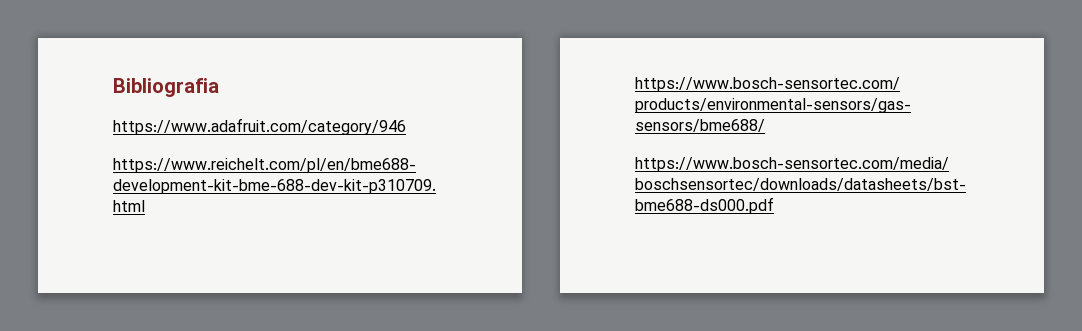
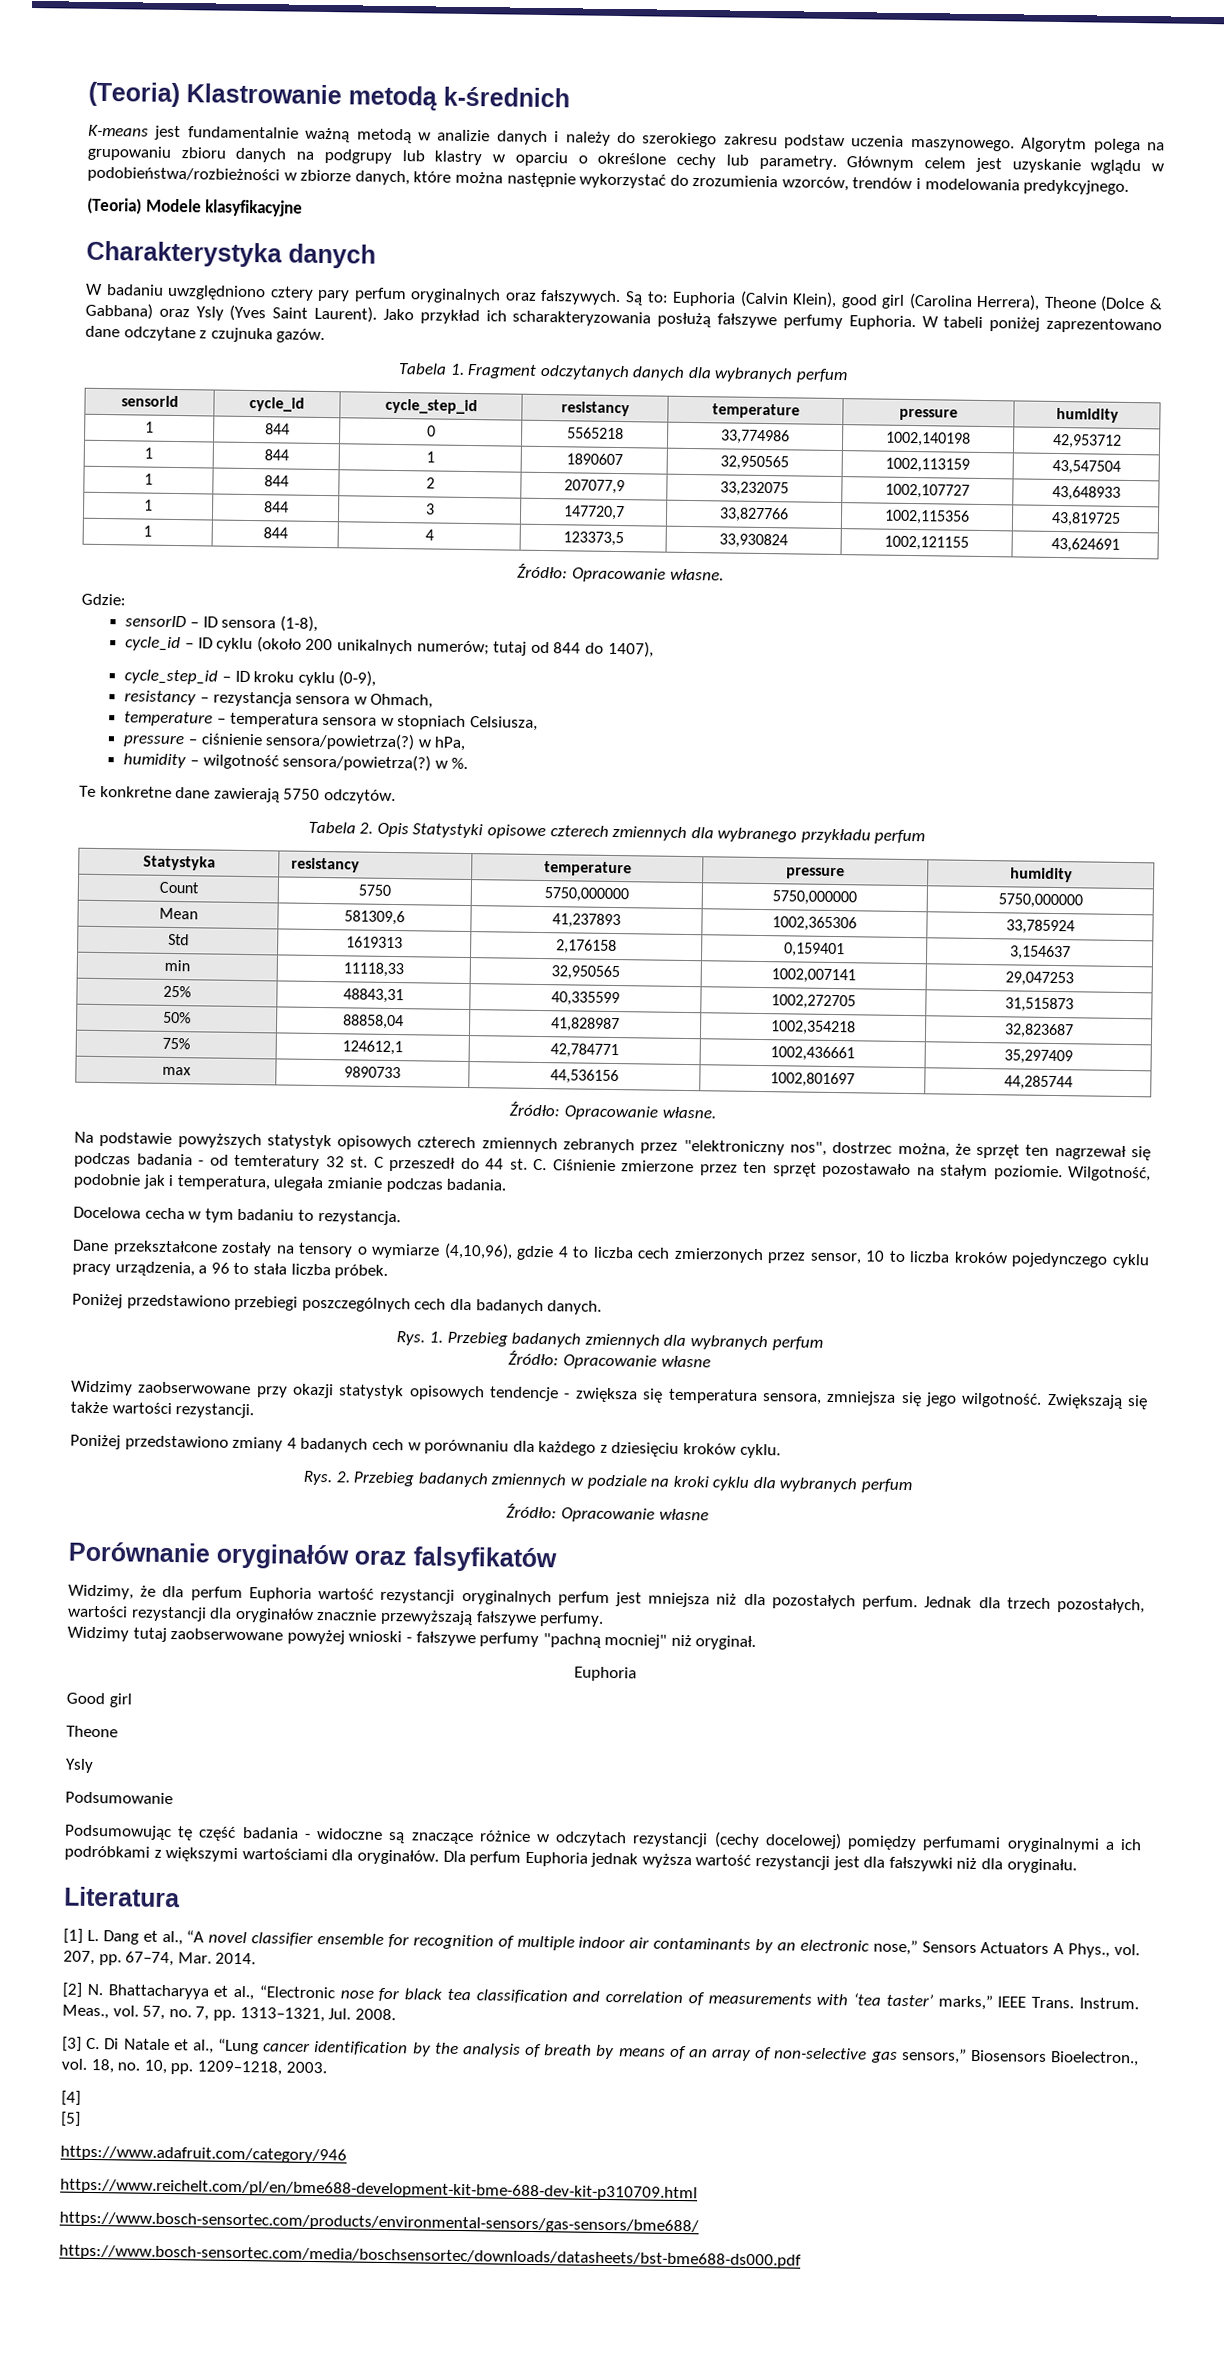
[113,78,219,97] Bibliografia -> [88,81,570,111] [88,124,1165,154] [87,145,1164,175] [87,166,1130,195] [87,197,304,217] [86,240,376,269] [85,283,1163,313] [85,302,1163,334] [85,325,326,344] [397,363,849,384] [120,395,179,408] [249,396,305,412] [384,398,478,415] [560,401,630,417] [711,403,800,419] [899,408,958,421] [1055,407,1119,423] [145,421,154,433] [264,423,290,435] [426,425,436,437] [566,427,624,440] [721,429,790,445] [885,431,971,447] [1051,433,1122,449] [144,447,153,459] [263,449,289,461] [425,451,435,463] [565,453,623,466] [720,455,789,471] [885,457,970,473] [1051,459,1121,475] [144,473,153,485] [263,475,289,487] [425,477,435,489] [563,479,625,495] [720,481,789,497] [885,483,970,499] [1051,485,1121,501] [144,499,153,511] [263,501,289,513] [425,503,435,515] [562,505,625,521] [719,507,789,523] [884,509,970,525] [1050,511,1121,527] [143,525,152,537] [262,527,288,539] [424,529,434,541] [562,531,624,547] [719,533,788,549] [884,535,969,551] [1050,537,1120,553] [517,563,724,583] [81,593,126,606] [125,615,318,632] [125,636,654,658] [124,669,377,687] [124,690,434,709] [124,711,538,731] [123,732,466,751] [123,753,469,772] [79,785,396,805] [307,821,926,845] [142,855,216,871] [291,857,361,873] [543,861,632,877] [786,867,845,880] [1009,867,1073,883] [158,881,199,894] [358,884,391,896] [544,887,629,903] [772,890,857,906] [997,893,1083,909] [158,907,198,920] [344,910,405,926] [552,913,621,929] [772,916,857,932] [1005,919,1075,935] [167,933,189,946] [346,936,403,949] [556,939,617,955] [784,942,845,958] [1009,945,1071,961] [164,959,190,972] [343,962,404,978] [551,965,620,981] [771,968,856,984] [1004,971,1074,987] [163,985,191,998] [343,988,404,1004] [551,991,620,1007] [771,994,856,1010] [1004,997,1074,1013] [163,1011,191,1024] [343,1014,404,1030] [550,1017,620,1033] [770,1020,856,1036] [1003,1023,1074,1039] [162,1037,190,1050] [342,1040,403,1056] [550,1043,619,1059] [770,1046,855,1062] [1003,1049,1073,1065] [161,1066,191,1076] [344,1066,401,1079] [550,1069,619,1085] [770,1072,855,1088] [1003,1075,1073,1091] [509,1101,716,1121] [74,1131,1151,1161] [74,1152,1151,1182] [73,1173,507,1193] [73,1206,401,1226] [72,1239,1150,1269] [72,1261,389,1279] [72,1293,603,1315] [396,1331,823,1351] [508,1350,711,1370] [71,1380,1149,1410] [70,1401,255,1419] [70,1434,781,1459] [302,1470,913,1494] [506,1503,709,1523] [68,1541,557,1573] [68,1584,1145,1614] [67,1605,605,1627] [67,1626,757,1651] [574,1666,637,1682] [66,1692,132,1708] [66,1725,118,1738] [65,1758,94,1773] [65,1791,173,1805] [64,1824,1142,1853] [64,1845,1077,1874] [64,1886,181,1908] [63,1928,1140,1958] [63,1950,257,1967] [62,1982,1139,2011] [62,2004,396,2023] [62,2036,1139,2067] [61,2058,327,2076] [61,2090,81,2106] [61,2111,81,2127] (Teoria) Klastrowanie metodą k-średnich // K-means jest fundamentalnie ważną metodą w analizie danych i należy do szerokiego zakresu podstaw uczenia maszynowego. Algorytm polega na grupowaniu zbioru danych na podgrupy lub klastry w oparciu o określone cechy lub parametry. Głównym celem jest uzyskanie wglądu w podobieństwa/rozbieżności w zbiorze danych, które można następnie wykorzystać do zrozumienia wzorców, trendów i modelowania predykcyjnego. // (Teoria) Modele klasyfikacyjne // Charakterystyka danych // W badaniu uwzględniono cztery pary perfum oryginalnych oraz fałszywych. Są to: Euphoria (Calvin Klein), good girl (Carolina Herrera), Theone (Dolce & Gabbana) oraz Ysly (Yves Saint Laurent). Jako przykład ich scharakteryzowania posłużą fałszywe perfumy Euphoria. W tabeli poniżej zaprezentowano dane odczytane z czujnuka gazów. // Tabela 1. Fragment odczytanych danych dla wybranych perfum // sensorId | cycle_id | cycle_step_id | resistancy | temperature | pressure | humidity // 1 | 844 | 0 | 5565218 | 33,774986 | 1002,140198 | 42,953712 // 1 | 844 | 1 | 1890607 | 32,950565 | 1002,113159 | 43,547504 // 1 | 844 | 2 | 207077,9 | 33,232075 | 1002,107727 | 43,648933 // 1 | 844 | 3 | 147720,7 | 33,827766 | 1002,115356 | 43,819725 // 1 | 844 | 4 | 123373,5 | 33,930824 | 1002,121155 | 43,624691 // Źródło: Opracowanie własne. // Gdzie: // sensorID – ID sensora (1-8), // cycle_id – ID cyklu (około 200 unikalnych numerów; tutaj od 844 do 1407), // cycle_step_id – ID kroku cyklu (0-9), // resistancy – rezystancja sensora w Ohmach, // temperature – temperatura sensora w stopniach Celsiusza, // pressure – ciśnienie sensora/powietrza(?) w hPa, // humidity – wilgotność sensora/powietrza(?) w %. // Te konkretne dane zawierają 5750 odczytów. // Tabela 2. Opis Statystyki opisowe czterech zmiennych dla wybranego przykładu perfum // Statystyka | resistancy | temperature | pressure | humidity // Count | 5750 | 5750,000000 | 5750,000000 | 5750,000000 // Mean | 581309,6 | 41,237893 | 1002,365306 | 33,785924 // Std | 1619313 | 2,176158 | 0,159401 | 3,154637 // min | 11118,33 | 32,950565 | 1002,007141 | 29,047253 // 25% | 48843,31 | 40,335599 | 1002,272705 | 31,515873 // 50% | 88858,04 | 41,828987 | 1002,354218 | 32,823687 // 75% | 124612,1 | 42,784771 | 1002,436661 | 35,297409 // max | 9890733 | 44,536156 | 1002,801697 | 44,285744 // Źródło: Opracowanie własne. // Na podstawie powyższych statystyk opisowych czterech zmiennych zebranych przez "elektroniczny nos", dostrzec można, że sprzęt ten nagrzewał się podczas badania - od temteratury 32 st. C przeszedł do 44 st. C. Ciśnienie zmierzone przez ten sprzęt pozostawało na stałym poziomie. Wilgotność, podobnie jak i temperatura, ulegała zmianie podczas badania. // Docelowa cecha w tym badaniu to rezystancja. // Dane przekształcone zostały na tensory o wymiarze (4,10,96), gdzie 4 to liczba cech zmierzonych przez sensor, 10 to liczba kroków pojedynczego cyklu pracy urządzenia, a 96 to stała liczba próbek. // Poniżej przedstawiono przebiegi poszczególnych cech dla badanych danych. // Rys. 1. Przebieg badanych zmiennych dla wybranych perfum // Źródło: Opracowanie własne // Widzimy zaobserwowane przy okazji statystyk opisowych tendencje - zwiększa się temperatura sensora, zmniejsza się jego wilgotność. Zwiększają się także wartości rezystancji. // Poniżej przedstawiono zmiany 4 badanych cech w porównaniu dla każdego z dziesięciu kroków cyklu. // Rys. 2. Przebieg badanych zmiennych w podziale na kroki cyklu dla wybranych perfum // Źródło: Opracowanie własne // Porównanie oryginałów oraz falsyfikatów // Widzimy, że dla perfum Euphoria wartość rezystancji oryginalnych perfum jest mniejsza niż dla pozostałych perfum. Jednak dla trzech pozostałych, wartości rezystancji dla oryginałów znacznie przewyższają fałszywe perfumy. // Widzimy tutaj zaobserwowane powyżej wnioski - fałszywe perfumy "pachną mocniej" niż oryginał. // Euphoria // Good girl // Theone // Ysly // Podsumowanie // Podsumowując tę część badania - widoczne są znaczące różnice w odczytach rezystancji (cechy docelowej) pomiędzy perfumami oryginalnymi a ich podróbkami z większymi wartościami dla oryginałów. Dla perfum Euphoria jednak wyższa wartość rezystancji jest dla fałszywki niż dla oryginału. // Literatura // [1] L. Dang et al., “A novel classifier ensemble for recognition of multiple indoor air contaminants by an electronic nose,” Sensors Actuators A Phys., vol. 207, pp. 67–74, Mar. 2014. // [2] N. Bhattacharyya et al., “Electronic nose for black tea classification and correlation of measurements with ‘tea taster’ marks,” IEEE Trans. Instrum. Meas., vol. 57, no. 7, pp. 1313–1321, Jul. 2008. // [3] C. Di Natale et al., “Lung cancer identification by the analysis of breath by means of an array of non-selective gas sensors,” Biosensors Bioelectron., vol. 18, no. 10, pp. 1209–1218, 2003. // [4] // [5]

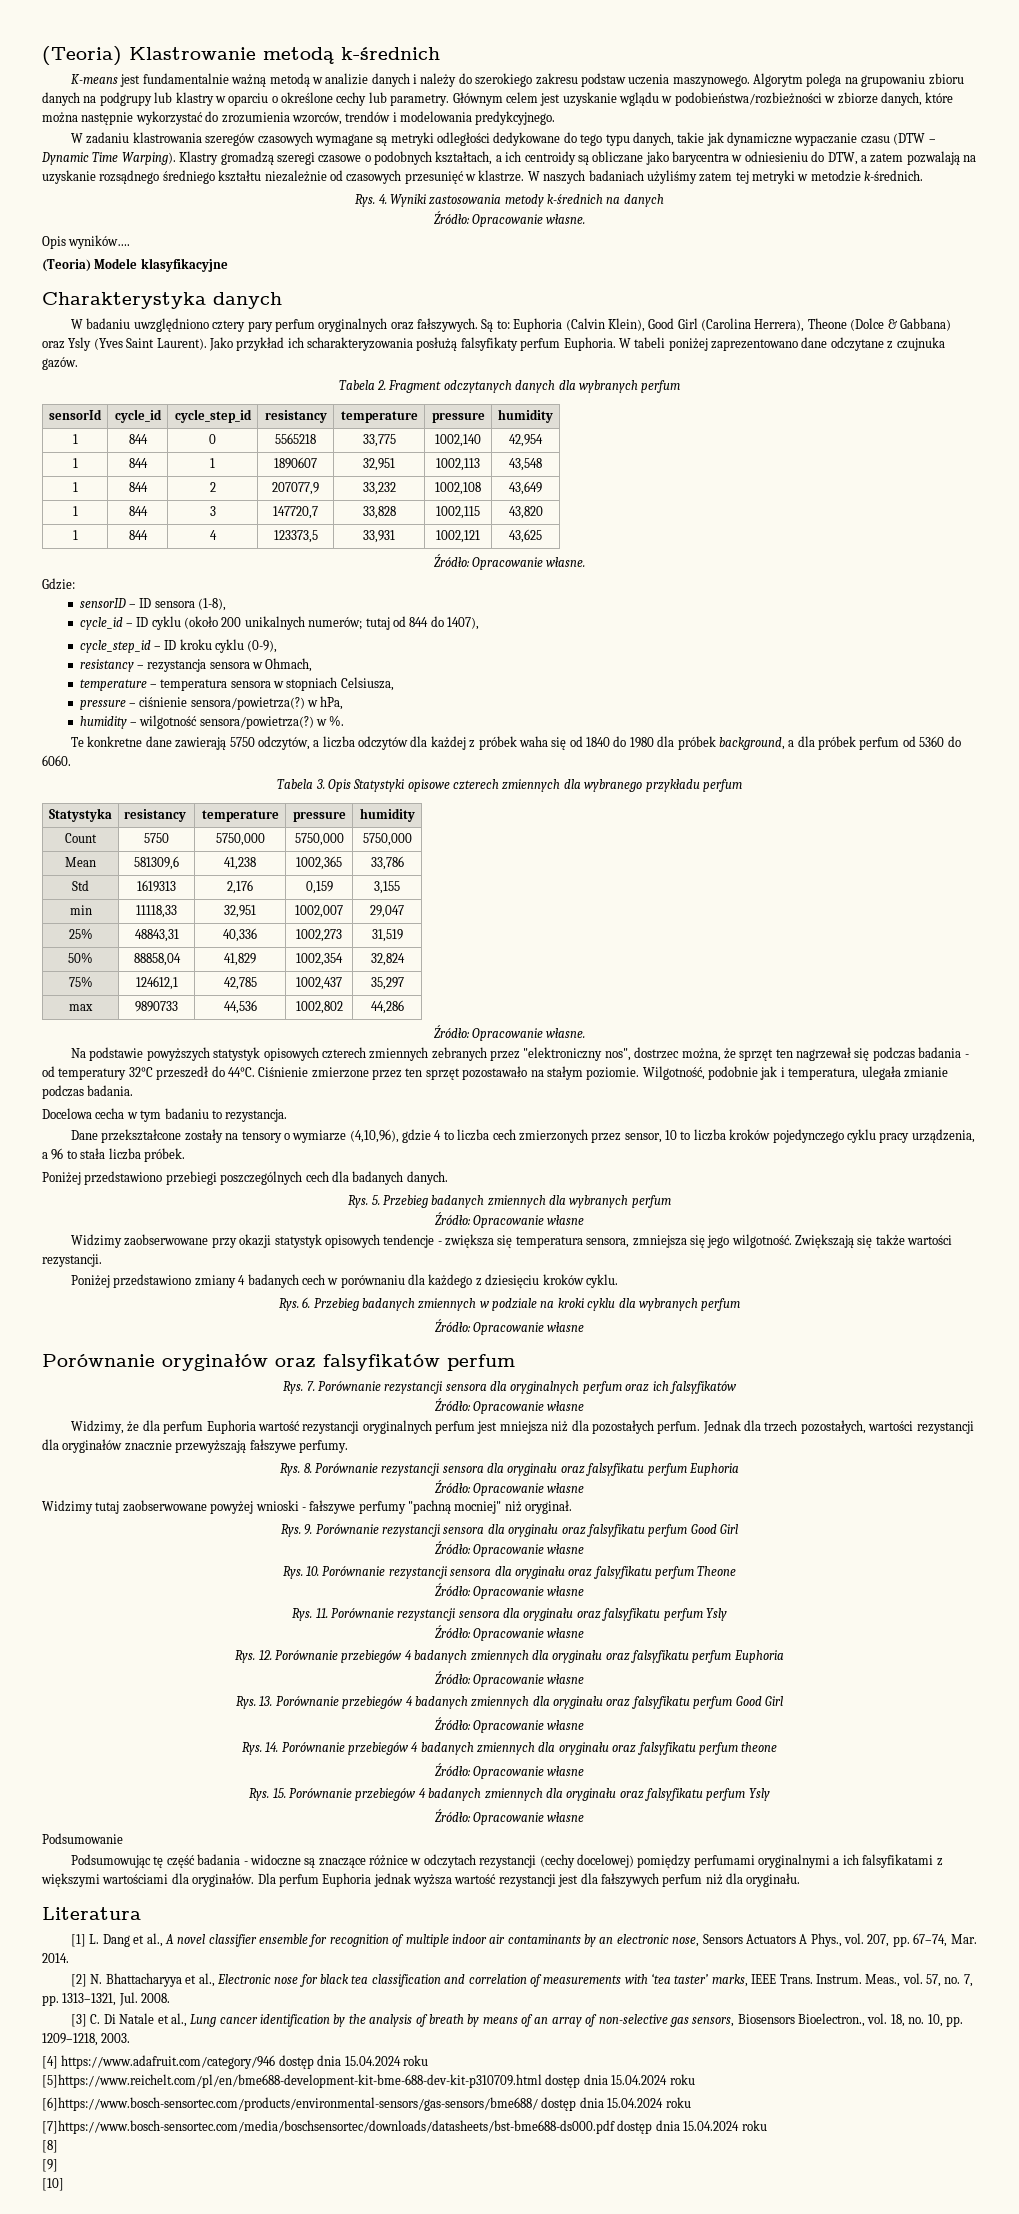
(1130, 187) none -> [71,132,936,146] [41,151,976,165] [42,170,924,184] [355,194,664,207] [433,211,586,227] [42,235,131,249] // W zadaniu klastrowania szeregów czasowych wymagane są metryki odległości dedykowane do tego typu danych, takie jak dynamiczne wypaczanie czasu (DTW – Dynamic Time Warping). Klastry gromadzą szeregi czasowe o podobnych kształtach, a ich centroidy są obliczane jako barycentra w odniesieniu do DTW, a zatem pozwalają na uzyskanie rozsądnego średniego kształtu niezależnie od czasowych przesunięć w klastrze. W naszych badaniach użyliśmy zatem tej metryki w metodzie k-średnich. // Rys. 4. Wyniki zastosowania metody k-średnich na danych // Źródło: Opracowanie własne. // Opis wyników….
[840,294,906,309] good girl -> [648,318,698,329] Good Girl
[717,313,843,330] fałszywe perfumy -> [460,337,561,351] falsyfikaty perfum
[449,363,465,375] 1. -> [377,380,387,390] 2.
[721,429,790,445] [885,431,971,447] [1051,433,1122,449] 33,774986 | 1002,140198 | 42,953712 -> [362,434,396,447] [435,434,481,447] [509,434,543,447] 33,775 | 1002,140 | 42,954
[720,455,789,471] [885,457,970,473] [1051,459,1121,475] 32,950565 | 1002,113159 | 43,547504 -> [363,458,395,471] [436,458,480,471] [509,458,542,471] 32,951 | 1002,113 | 43,548
[720,481,789,497] [885,483,970,499] [1051,485,1121,501] 33,232075 | 1002,107727 | 43,648933 -> [362,482,396,495] [435,482,481,495] [509,481,542,495] 33,232 | 1002,108 | 43,649
[719,507,789,523] [884,509,970,525] [1050,511,1121,527] 33,827766 | 1002,115356 | 43,819725 -> [362,506,396,519] [436,506,480,519] [508,506,543,519] 33,828 | 1002,115 | 43,820
[719,533,788,549] [884,535,969,551] [1050,537,1120,553] 33,930824 | 1002,121155 | 43,624691 -> [363,530,395,543] [436,530,480,543] [509,529,542,543] 33,931 | 1002,121 | 43,625
[323,789,396,805] [307,821,374,834] odczytów. // Tabela 2. -> [257,736,961,750] [42,755,71,766] [277,779,325,789] odczytów, a liczba odczytów dla każdej z próbek waha się od 1840 do 1980 dla próbek background, a dla próbek perfum od 5360 do 6060. // Tabela 3.
[544,887,629,903] [772,890,857,906] [997,893,1083,909] 5750,000000 | 5750,000000 | 5750,000000 -> [215,833,265,846] [294,833,344,846] [362,833,412,846] 5750,000 | 5750,000 | 5750,000
[552,913,621,929] [772,916,857,932] [1005,919,1075,935] 41,237893 | 1002,365306 | 33,785924 -> [224,857,256,870] [296,856,342,870] [370,856,404,870] 41,238 | 1002,365 | 33,786
[556,939,617,955] [784,942,845,958] [1009,945,1071,961] 2,176158 | 0,159401 | 3,154637 -> [227,880,253,894] [305,881,333,894] [374,881,400,894] 2,176 | 0,159 | 3,155
[551,965,620,981] [771,968,856,984] [1004,971,1074,987] 32,950565 | 1002,007141 | 29,047253 -> [224,905,256,918] [295,905,343,918] [370,905,404,918] 32,951 | 1002,007 | 29,047
[551,991,620,1007] [771,994,856,1010] [1004,997,1074,1013] 40,335599 | 1002,272705 | 31,515873 -> [223,928,257,942] [296,929,342,942] [371,929,403,942] 40,336 | 1002,273 | 31,519
[550,1017,620,1033] [770,1020,856,1036] [1003,1023,1074,1039] 41,828987 | 1002,354218 | 32,823687 -> [224,953,256,966] [296,953,343,966] [370,953,405,966] 41,829 | 1002,354 | 32,824
[550,1043,619,1059] [770,1046,855,1062] [1003,1049,1073,1065] 42,784771 | 1002,436661 | 35,297409 -> [223,977,257,990] [296,977,342,990] [370,977,404,990] 42,785 | 1002,437 | 35,297
[550,1069,619,1085] [770,1072,855,1088] [1003,1075,1073,1091] 44,536156 | 1002,801697 | 44,285744 -> [223,1000,257,1014] [295,1001,343,1014] [370,1000,404,1014] 44,536 | 1002,802 | 44,286
[234,1154,547,1172] temteratury 32 st. C przeszedł do 44 st. C. -> [58,1066,255,1080] temperatury 32°C przeszedł do 44°C.
[429,1331,444,1343] 1. -> [371,1195,380,1205] 5.
[335,1471,350,1483] 2. -> [302,1297,311,1308] 6.
(557, 1559) none -> [447,1354,515,1371] [283,1381,737,1394] [434,1398,585,1414] perfum // Rys. 7. Porównanie rezystancji sensora dla oryginalnych perfum oraz ich falsyfikatów // Źródło: Opracowanie własne
(605, 1619) none -> [280,1463,739,1476] [434,1480,585,1496] // Rys. 8. Porównanie rezystancji sensora dla oryginału oraz falsyfikatu perfum Euphoria // Źródło: Opracowanie własne
[574,1666,637,1682] [66,1692,132,1708] [66,1725,118,1738] [65,1758,94,1773] Euphoria // Good girl // Theone // Ysly -> [280,1524,739,1537] [434,1541,585,1557] [282,1566,737,1579] [434,1583,585,1599] [292,1608,727,1621] [434,1625,585,1641] [235,1650,784,1663] [434,1671,585,1687] [236,1696,783,1709] [434,1717,585,1733] [241,1742,778,1755] [434,1763,585,1779] [249,1788,770,1801] [434,1809,585,1825] Rys. 9. Porównanie rezystancji sensora dla oryginału oraz falsyfikatu perfum Good Girl // Źródło: Opracowanie własne // Rys. 10. Porównanie rezystancji sensora dla oryginału oraz falsyfikatu perfum Theone // Źródło: Opracowanie własne // Rys. 11. Porównanie rezystancji sensora dla oryginału oraz falsyfikatu perfum Ysly // Źródło: Opracowanie własne // Rys. 12. Porównanie przebiegów 4 badanych zmiennych dla oryginału oraz falsyfikatu perfum Euphoria // Źródło: Opracowanie własne // Rys. 13. Porównanie przebiegów 4 badanych zmiennych dla oryginału oraz falsyfikatu perfum Good Girl // Źródło: Opracowanie własne // Rys. 14. Porównanie przebiegów 4 badanych zmiennych dla oryginału oraz falsyfikatu perfum theone // Źródło: Opracowanie własne // Rys. 15. Porównanie przebiegów 4 badanych zmiennych dla oryginału oraz falsyfikatu perfum Ysly // Źródło: Opracowanie własne
[64,1845,150,1861] podróbkami -> [862,1854,934,1868] falsyfikatami
[888,1856,953,1872] fałszywki -> [600,1873,703,1887] fałszywych perfum
[186,1930,205,1943] “A -> [164,1934,174,1944] A
[872,1939,918,1956] nose,” -> [672,1937,700,1947] nose,
[258,1985,335,1999] “Electronic -> [216,1974,271,1984] Electronic
[937,1994,993,2011] marks,” -> [711,1974,748,1987] marks,
[217,2038,259,2055] “Lung -> [190,2014,217,2027] Lung
[900,2048,967,2064] sensors,” -> [692,2017,735,2027] sensors,
[61,2111,81,2127] [60,2145,347,2164] [60,2178,698,2202] [59,2211,699,2235] [59,2244,802,2269] // [5] // https://www.adafruit.com/category/946 // https://www.reichelt.com/pl/en/bme688-development-kit-bme-688-dev-kit-p310709.html // https://www.bosch-sensortec.com/products/environmental-sensors/gas-sensors/bme688/ // https://www.bosch-sensortec.com/media/boschsensortec/downloads/datasheets/bst-bme688-ds000.pdf -> [61,2055,428,2069] [42,2074,695,2088] [42,2097,691,2111] [42,2120,767,2134] [42,2140,58,2153] [42,2159,58,2172] [42,2178,64,2191] https://www.adafruit.com/category/946 dostęp dnia 15.04.2024 roku // [5]https://www.reichelt.com/pl/en/bme688-development-kit-bme-688-dev-kit-p310709.html dostęp dnia 15.04.2024 roku // [6]https://www.bosch-sensortec.com/products/environmental-sensors/gas-sensors/bme688/ dostęp dnia 15.04.2024 roku // [7]https://www.bosch-sensortec.com/media/boschsensortec/downloads/datasheets/bst-bme688-ds000.pdf dostęp dnia 15.04.2024 roku // [8] // [9] // [10]

